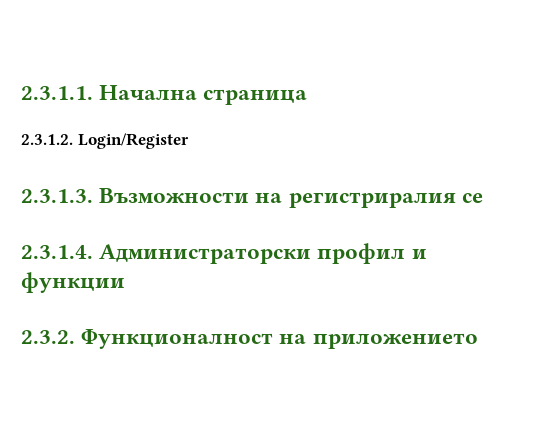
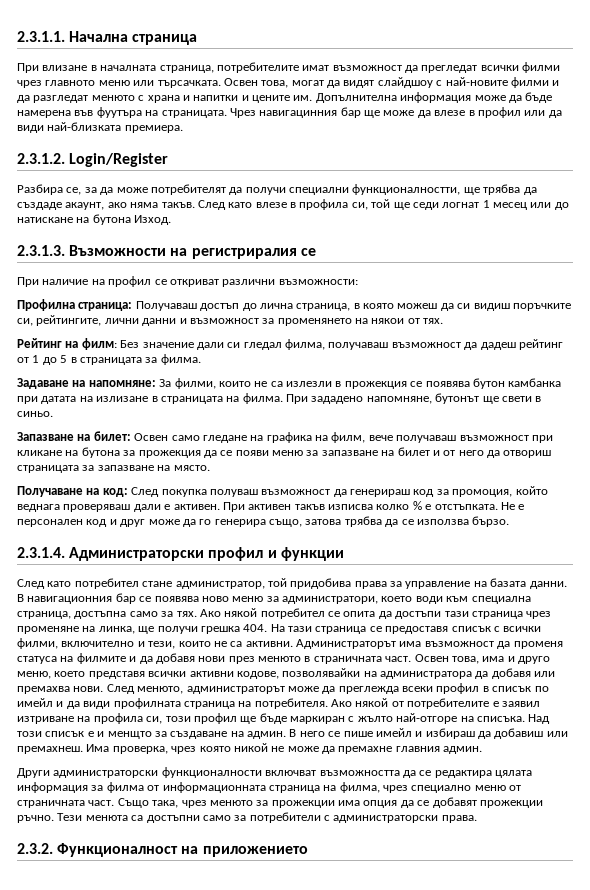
[21,133,189,149] 2.3.1.2. Login/Register -> [17,62,561,73] [17,77,560,88] [17,92,553,103] [17,107,562,118] [17,122,183,133] [17,153,169,167] [17,184,537,195] [17,199,569,210] [17,214,172,225] При влизане в началната страница, потребителите имат възможност да прегледат всички филми чрез главното меню или търсачката. Освен това, могат да видят слайдшоу с най-новите филми и да разгледат менюто с храна и напитки и цените им. Допълнителна информация може да бъде намерена във фуутъра на страницата. Чрез навигацинния бар ще може да влезе в профил или да види най-близката премиера. // 2.3.1.2. Login/Register // Разбира се, за да може потребителят да получи специални функционалностти, ще трябва да създаде акаунт, ако няма такъв. След като влезе в профила си, той ще седи логнат 1 месец или до натискане на бутона Изход.
(483, 198) none -> [17,276,358,287] [17,299,571,311] [17,315,444,326] [17,338,563,350] [17,354,201,365] [17,378,562,389] [17,393,542,404] [17,411,53,417] [17,431,553,443] [17,447,552,458] [17,465,210,473] [17,486,548,497] [17,501,525,512] [17,516,510,527] // При наличие на профил се откриват различни възможности: // Профилна страница: Получаваш достъп до лична страница, в която можеш да си видиш поръчките си, рейтингите, лични данни и възможност за променянето на някои от тях. // Рейтинг на филм: Без значение дали си гледал филма, получаваш възможност да дадеш рейтинг от 1 до 5 в страницата за филма. // Задаване на напомняне: За филми, които не са излезли в прожекция се появява бутон камбанка при датата на излизане в страницата на филма. При зададено напомняне, бутонът ще свети в синьо. // Запазване на билет: Освен само гледане на графика на филм, вече получаваш възможност при кликане на бутона за прожекция да се появи меню за запазване на билет и от него да отвориш страницата за запазване на място. // Получаване на код: След покупка полуваш възможност да генерираш код за промоция, който веднага проверяваш дали е активен. При активен такъв изписва колко % е отстъпката. Не е персонален код и друг може да го генерира също, затова трябва да се използва бързо.
(125, 282) none -> [17,578,567,589] [17,593,531,604] [17,608,552,619] [17,624,542,634] [17,638,563,649] [17,653,550,664] [17,668,556,679] [17,683,549,694] [17,698,540,709] [17,713,551,724] [17,728,568,739] [17,743,483,754] [17,767,532,778] [17,782,522,793] [17,797,543,808] [17,812,477,823] // След като потребител стане администратор, той придобива права за управление на базата данни. В навигационния бар се появява ново меню за администратори, което води към специална страница, достъпна само за тях. Ако някой потребител се опита да достъпи тази страница чрез променяне на линка, ще получи грешка 404. На тази страница се предоставя списък с всички филми, включително и тези, които не са активни. Администраторът има възможност да променя статуса на филмите и да добавя нови през менюто в страничната част. Освен това, има и друго меню, което представя всички активни кодове, позволявайки на администратора да добавя или премахва нови. След менюто, администраторът може да преглежда всеки профил в списък по имейл и да види профилната страница на потребителя. Ако някой от потребителите е заявил изтриване на профила си, този профил ще бъде маркиран с жълто най-отгоре на списъка. Над този списък е и менщто за създаване на админ. В него се пише имейл и избираш да добавиш или премахнеш. Има проверка, чрез която никой не може да премахне главния админ. // Други администраторски функционалности включват възможността да се редактира цялата информация за филма от информационната страница на филма, чрез специално меню от страничната част. Също така, чрез менюто за прожекции има опция да се добавят прожекции ръчно. Тези менюта са достъпни само за потребители с администраторски права.

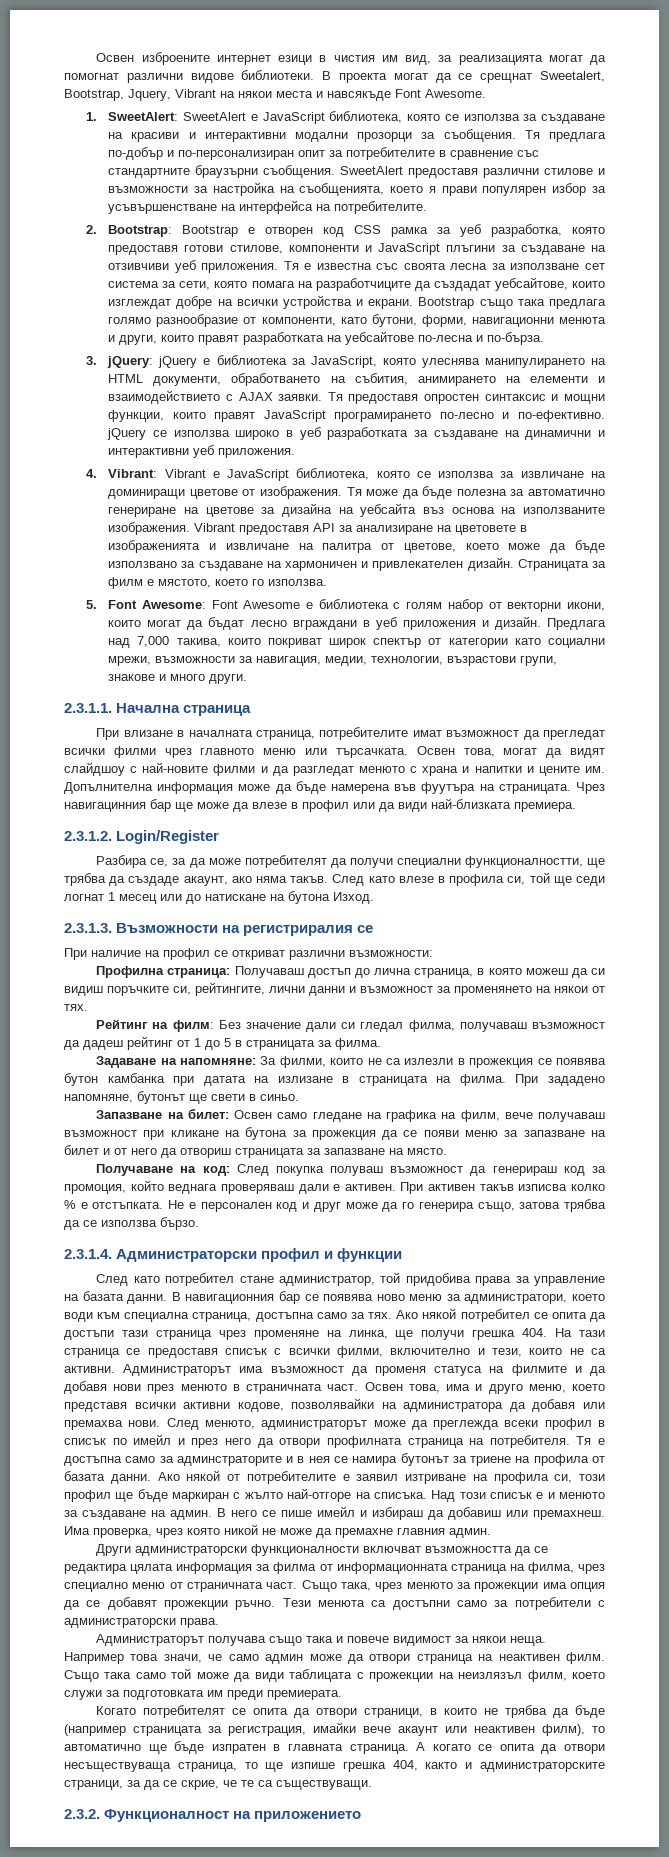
(17, 36) none -> [96,52,606,65] [64,70,605,83] [64,89,486,101] [86,111,605,124] [108,129,606,142] [108,147,540,160] [108,165,605,178] [108,182,606,196] [108,200,428,214] [86,224,605,237] [108,243,606,255] [108,260,606,273] [108,277,605,291] [108,295,606,309] [108,314,607,327] [108,331,545,345] [86,355,607,368] [108,373,605,386] [108,390,605,404] [108,410,605,422] [107,427,605,440] [108,445,296,458] [86,468,606,481] [108,486,605,499] [108,503,605,517] [108,522,528,535] [108,540,605,553] [108,557,606,571] [108,577,328,589] [86,599,605,612] [108,616,606,630] [108,636,605,648] [108,656,558,666] [108,674,248,684] Освен изброените интернет езици в чистия им вид, за реализацията могат да помогнат различни видове библиотеки. В проекта могат да се срещнат Sweetalert, Bootstrap, Jquery, Vibrant на някои места и навсякъде Font Awesome. // 1. SweetAlert: SweetAlert е JavaScript библиотека, която се използва за създаване на красиви и интерактивни модални прозорци за съобщения. Тя предлага по-добър и по-персонализиран опит за потребителите в сравнение със стандартните браузърни съобщения. SweetAlert предоставя различни стилове и възможности за настройка на съобщенията, което я прави популярен избор за усъвършенстване на интерфейса на потребителите. // 2. Bootstrap: Bootstrap е отворен код CSS рамка за уеб разработка, която предоставя готови стилове, компоненти и JavaScript плъгини за създаване на отзивчиви уеб приложения. Тя е известна със своята лесна за използване сет система за сети, която помага на разработчиците да създадат уебсайтове, които изглеждат добре на всички устройства и екрани. Bootstrap също така предлага голямо разнообразие от компоненти, като бутони, форми, навигационни менюта и други, които правят разработката на уебсайтове по-лесна и по-бърза. // 3. jQuery: jQuery е библиотека за JavaScript, която улеснява манипулирането на HTML документи, обработването на събития, анимирането на елементи и взаимодействието с AJAX заявки. Тя предоставя опростен синтаксис и мощни функции, които правят JavaScript програмирането по-лесно и по-ефективно. jQuery се използва широко в уеб разработката за създаване на динамични и интерактивни уеб приложения. // 4. Vibrant: Vibrant е JavaScript библиотека, която се използва за извличане на доминиращи цветове от изображения. Тя може да бъде полезна за автоматично генериране на цветове за дизайна на уебсайта въз основа на използваните изображения. Vibrant предоставя API за анализиране на цветовете в изображенията и извличане на палитра от цветове, което може да бъде използвано за създаване на хармоничен и привлекателен дизайн. Страницата за филм е мястото, което го използва. // 5. Font Awesome: Font Awesome е библиотека с голям набор от векторни икони, които могат да бъдат лесно вграждани в уеб приложения и дизайн. Предлага над 7,000 такива, които покриват широк спектър от категории като социални мрежи, възможности за навигация, медии, технологии, възрастови групи, знакове и много други. //
[66,698,328,709] да види профилната страница на потребителя. -> [191,1435,606,1448] [64,1453,605,1466] [64,1471,151,1484] през него да отвори профилната страница на потребителя. Тя е достъпна само за админстраторите и в нея се намира бутонът за триене на профила от базата данни.
[107,731,152,739] менщто -> [558,1492,605,1499] менюто
(477, 819) none -> [96,1634,547,1646] [64,1652,606,1664] [64,1668,605,1682] [64,1690,342,1700] [96,1705,605,1718] [64,1722,605,1736] [64,1741,605,1754] [64,1760,605,1772] [64,1780,372,1790] // Администраторът получава също така и повече видимост за някои неща. Например това значи, че само админ може да отвори страница на неактивен филм. Също така само той може да види таблицата с прожекции на неизлязъл филм, което служи за подготовката им преди премиерата. // Когато потребителят се опита да отвори страници, в които не трябва да бъде (например страницата за регистрация, имайки вече акаунт или неактивен филм), то автоматично ще бъде изпратен в главната страница. А когато се опита да отвори несъществуваща страница, то ще изпише грешка 404, както и администраторските страници, за да се скрие, че те са съществуващи.

